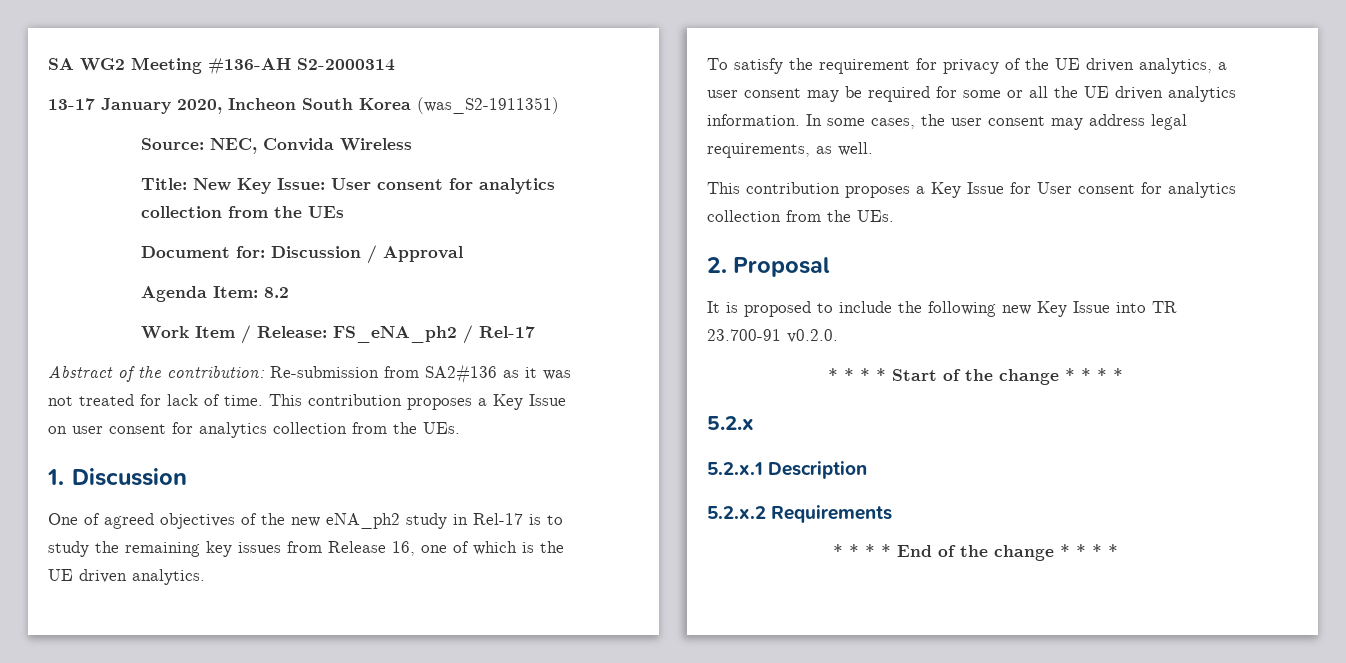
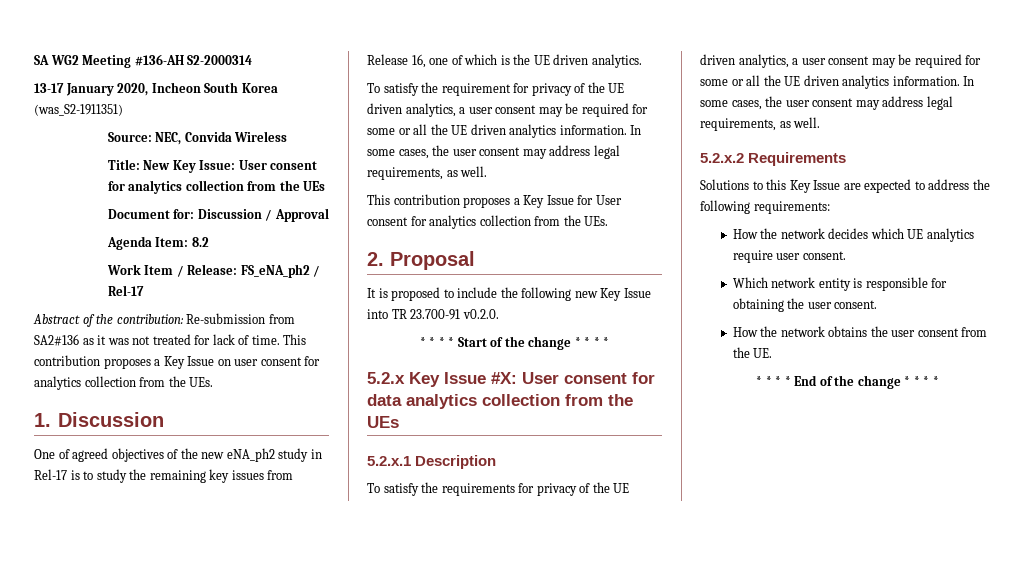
[707,461,868,479] [707,505,893,523] // 5.2.x.1 Description // 5.2.x.2 Requirements -> [409,372,655,387] [367,394,633,409] [367,416,399,428] [367,455,497,469] [367,482,630,496] [700,54,982,68] [700,75,975,89] [700,96,953,110] [700,117,821,131] [700,152,847,166] [700,179,990,193] [700,200,830,214] [732,228,974,242] [732,250,846,263] [732,277,948,291] [732,298,878,312] [732,326,988,337] [732,347,773,358] Key Issue #X: User consent for data analytics collection from the UEs // 5.2.x.1 Description // To satisfy the requirements for privacy of the UE driven analytics, a user consent may be required for some or all the UE driven analytics information. In some cases, the user consent may address legal requirements, as well. // 5.2.x.2 Requirements // Solutions to this Key Issue are expected to address the following requirements: // How the network decides which UE analytics require user consent. // Which network entity is responsible for obtaining the user consent. // How the network obtains the user consent from the UE.

